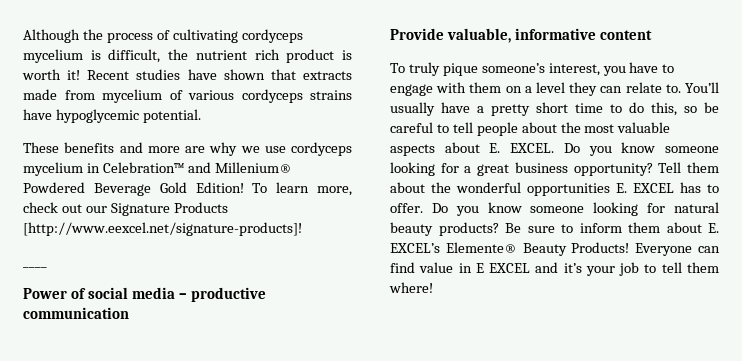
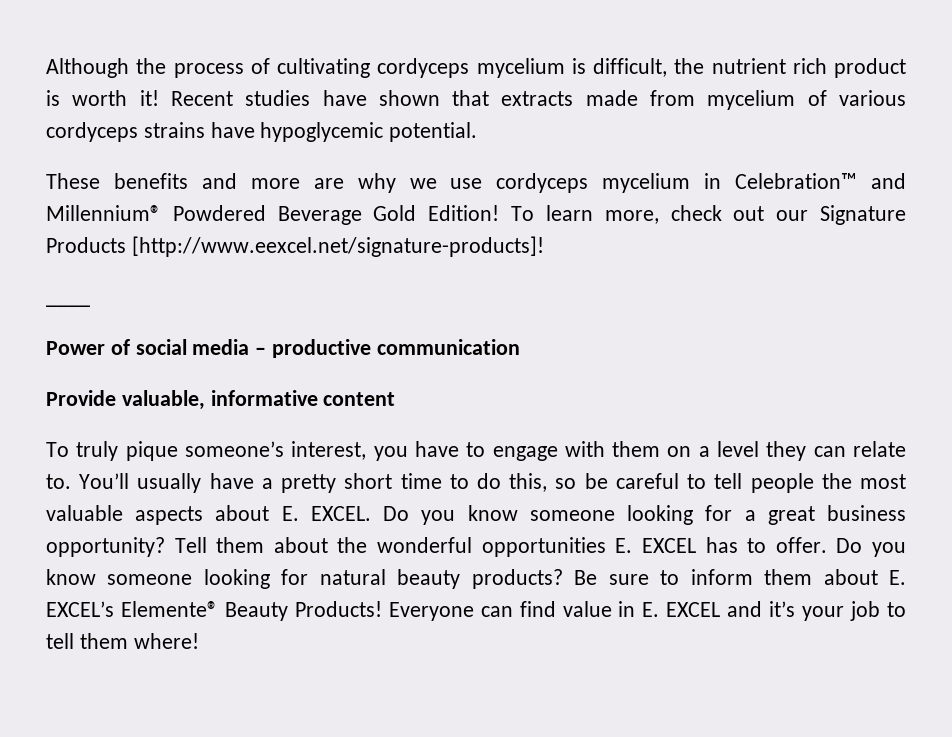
[214,162,292,173] Millenium® -> [46,205,161,221] Millennium®
[521,122,557,133] about -> (814, 483) none
[475,263,484,273] E -> [642,602,660,617] E.

